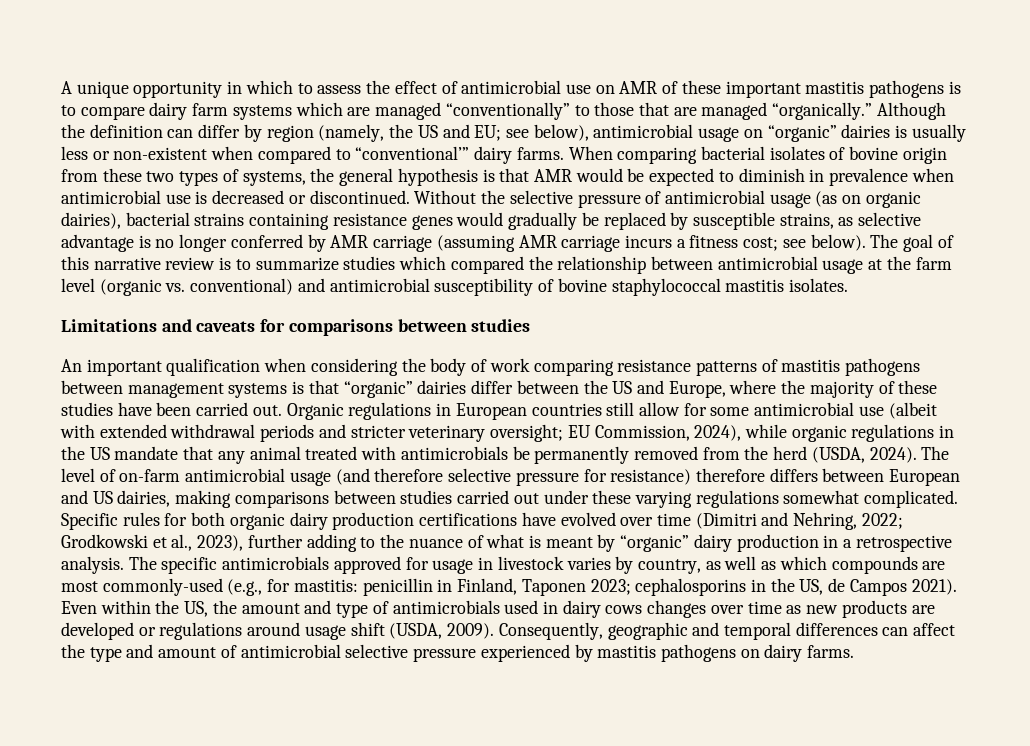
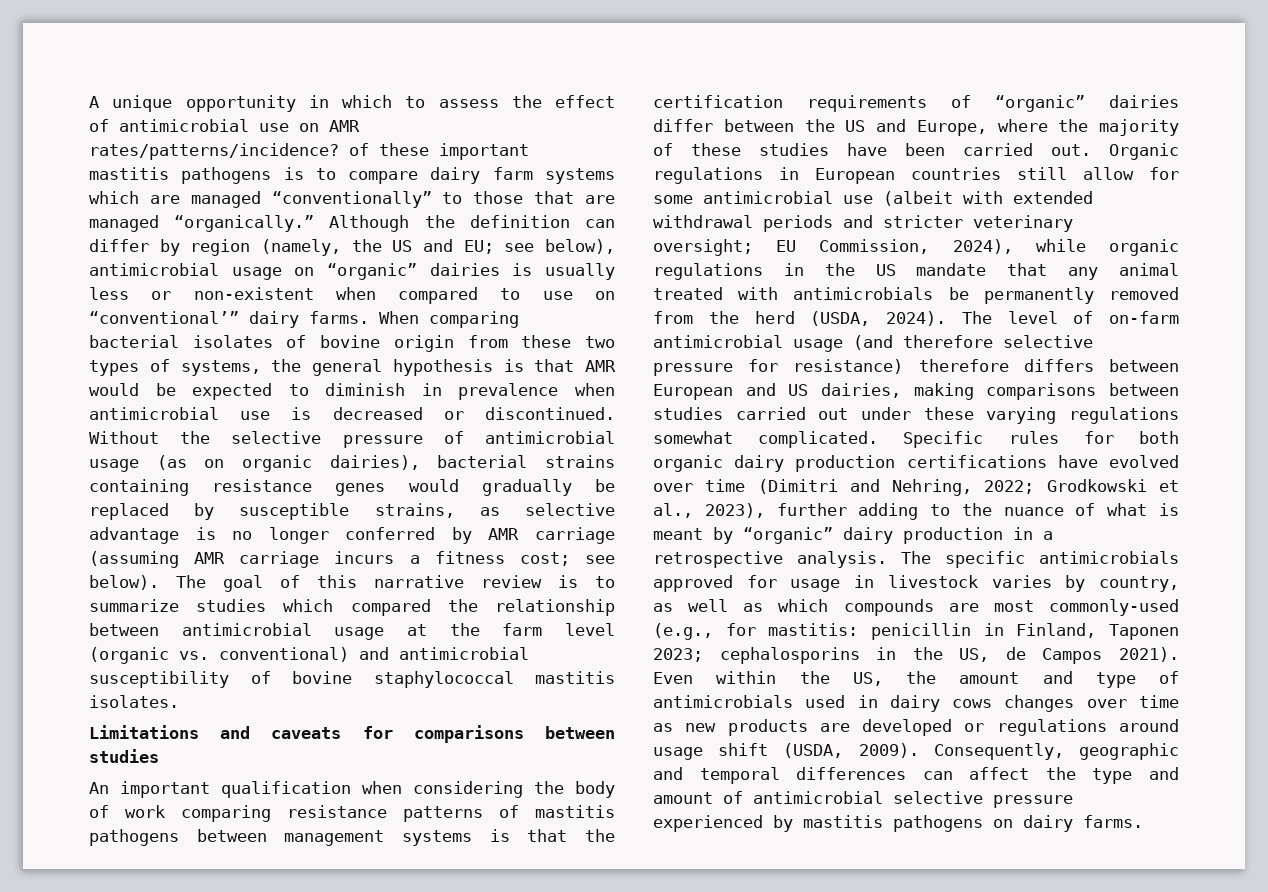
(658, 87) none -> [89,143,339,160] rates/patterns/incidence?
(351, 154) none -> [542,291,615,300] use on
(339, 387) none -> [585,829,616,842] [653,95,971,112] the certification requirements of

